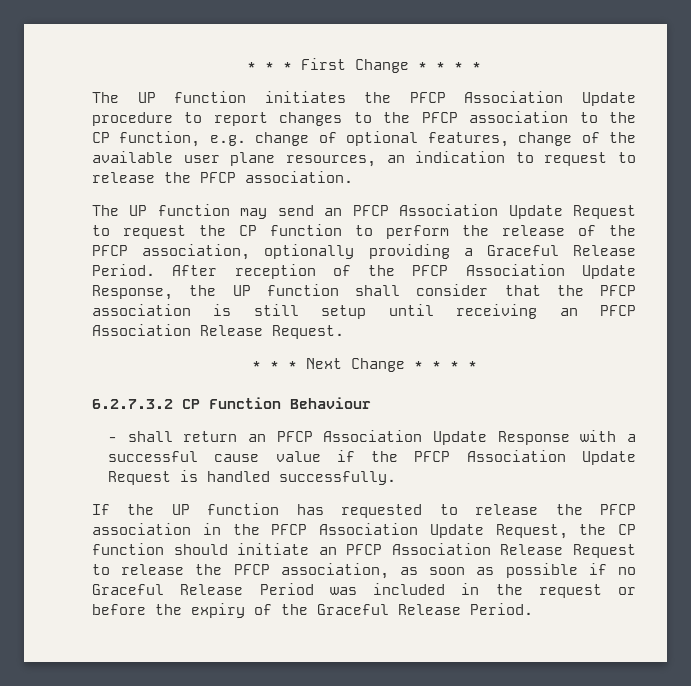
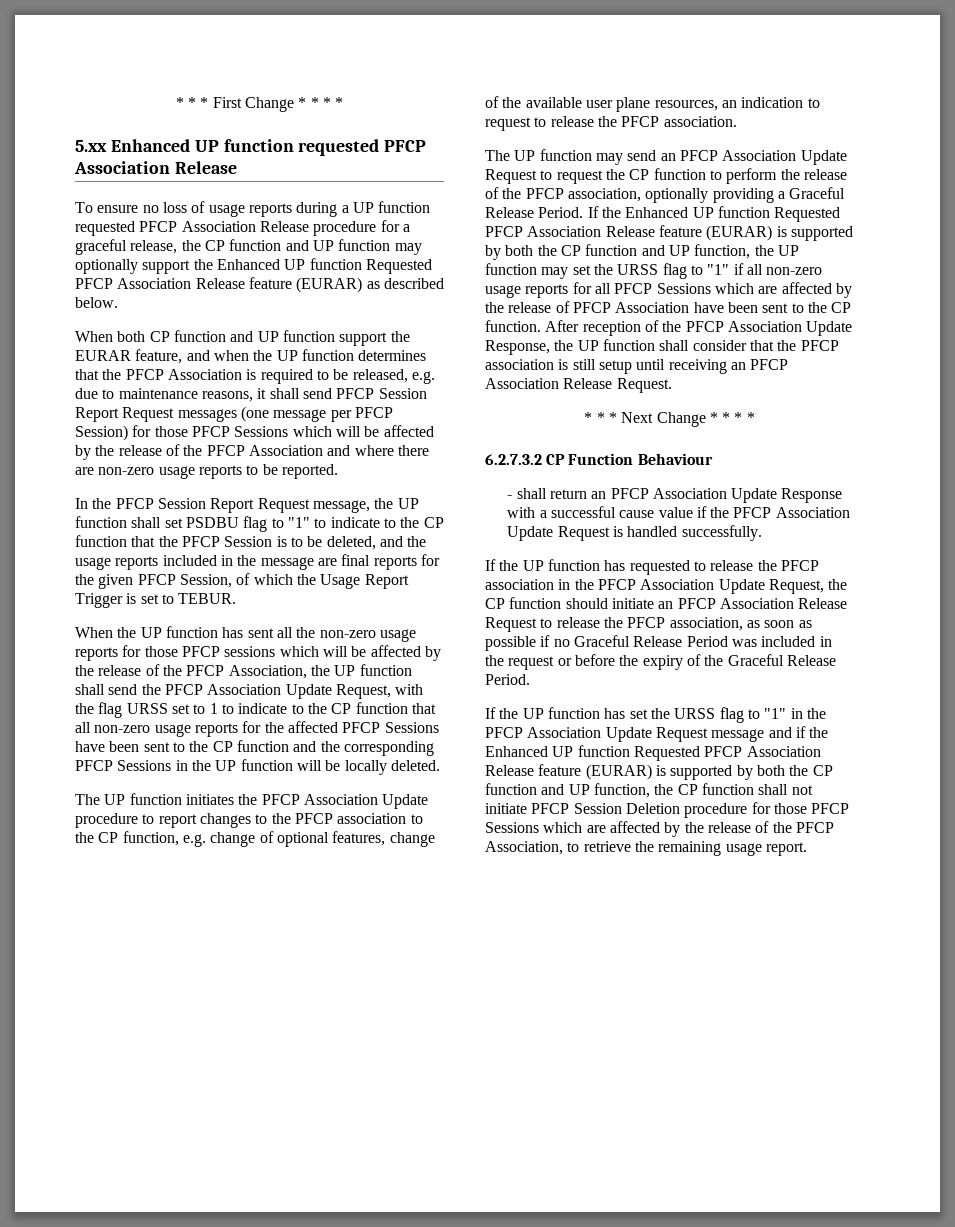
(481, 66) none -> [75,139,427,156] [74,161,237,174] [75,201,431,217] [75,220,410,236] [75,239,422,255] [75,258,432,274] [75,277,444,293] [75,297,118,308] [75,330,410,346] [75,349,427,364] [75,369,435,384] [75,388,427,402] [75,406,393,422] [75,425,434,441] [75,444,429,460] [75,464,338,479] [75,498,419,513] [75,516,444,532] [75,535,427,550] [75,554,440,570] [75,573,409,589] [75,593,237,608] [75,626,416,642] [75,645,441,661] [75,664,412,679] [75,684,424,699] [75,702,436,718] [75,721,439,737] [75,740,434,756] [75,759,440,775] // 5.xx Enhanced UP function requested PFCP Association Release // To ensure no loss of usage reports during a UP function requested PFCP Association Release procedure for a graceful release, the CP function and UP function may optionally support the Enhanced UP function Requested PFCP Association Release feature (EURAR) as described below. // When both CP function and UP function support the EURAR feature, and when the UP function determines that the PFCP Association is required to be released, e.g. due to maintenance reasons, it shall send PFCP Session Report Request messages (one message per PFCP Session) for those PFCP Sessions which will be affected by the release of the PFCP Association and where there are non-zero usage reports to be reported. // In the PFCP Session Report Request message, the UP function shall set PSDBU flag to "1" to indicate to the CP function that the PFCP Session is to be deleted, and the usage reports included in the message are final reports for the given PFCP Session, of which the Usage Report Trigger is set to TEBUR. // When the UP function has sent all the non-zero usage reports for those PFCP sessions which will be affected by the release of the PFCP Association, the UP function shall send the PFCP Association Update Request, with the flag URSS set to 1 to indicate to the CP function that all non-zero usage reports for the affected PFCP Sessions have been sent to the CP function and the corresponding PFCP Sessions in the UP function will be locally deleted.
(155, 270) none -> [587,206,841,222] [485,225,853,241] [485,244,799,260] [485,263,823,279] [485,282,852,298] [485,301,852,313] [485,320,541,332] If the Enhanced UP function Requested PFCP Association Release feature (EURAR) is supported by both the CP function and UP function, the UP function may set the URSS flag to "1" if all non-zero usage reports for all PFCP Sessions which are affected by the release of PFCP Association have been sent to the CP function.
(533, 609) none -> [485,707,826,723] [485,726,829,742] [485,745,821,761] [485,764,833,780] [485,783,813,798] [485,802,850,818] [485,821,834,837] [485,841,807,856] // If the UP function has set the URSS flag to "1" in the PFCP Association Update Request message and if the Enhanced UP function Requested PFCP Association Release feature (EURAR) is supported by both the CP function and UP function, the CP function shall not initiate PFCP Session Deletion procedure for those PFCP Sessions which are affected by the release of the PFCP Association, to retrieve the remaining usage report.

